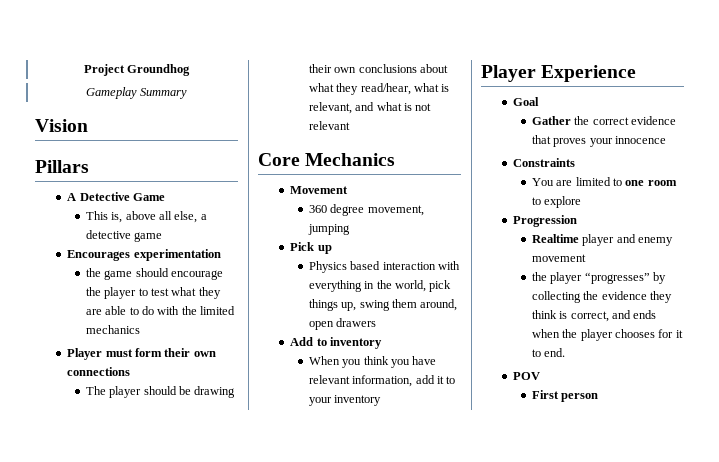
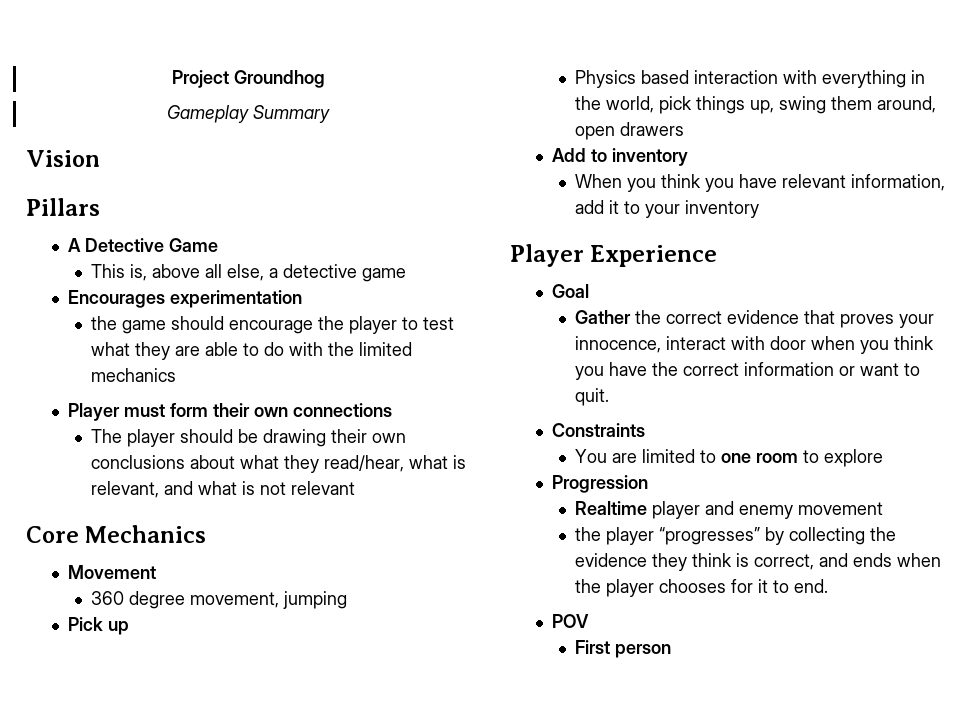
[614,136,666,144] innocence -> [574,336,934,354] [574,362,920,380] [574,388,609,406] innocence, interact with door when you think you have the correct information or want to quit.

